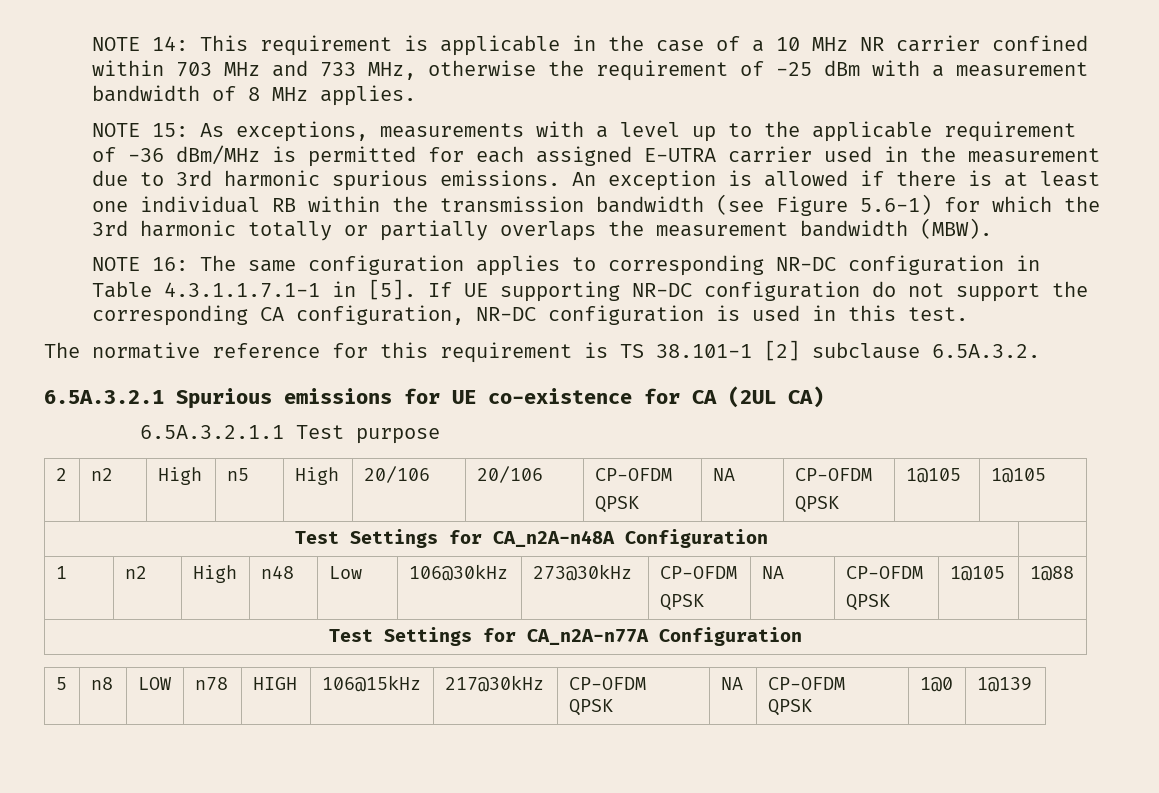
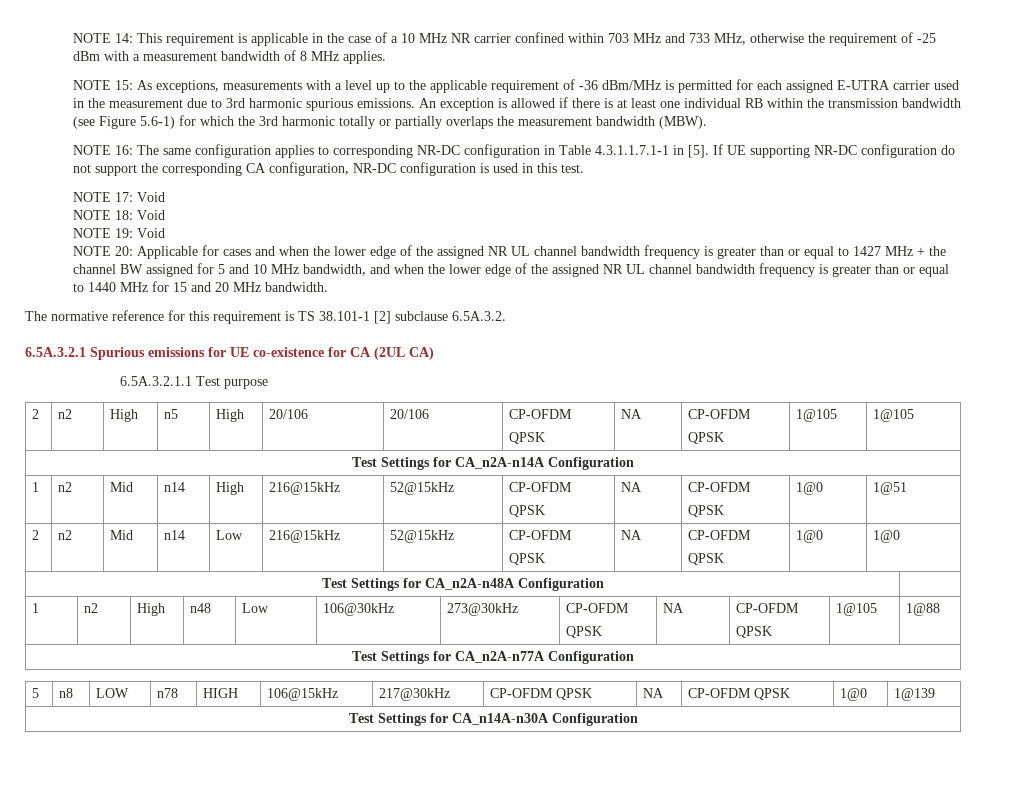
(969, 314) none -> [72,192,165,202] [72,210,165,220] [72,228,165,238] [72,245,946,259] [72,263,949,277] [72,281,328,292] // NOTE 17: Void // NOTE 18: Void // NOTE 19: Void // NOTE 20: Applicable for cases and when the lower edge of the assigned NR UL channel bandwidth frequency is greater than or equal to 1427 MHz + the channel BW assigned for 5 and 10 MHz bandwidth, and when the lower edge of the assigned NR UL channel bandwidth frequency is greater than or equal to 1440 MHz for 15 and 20 MHz bandwidth.
(1046, 475) none -> [352,457,634,470] [31,482,39,492] [57,482,72,492] [109,482,133,492] [163,482,185,492] [215,482,244,495] [268,482,340,495] [389,482,454,495] [508,482,572,492] [508,505,545,517] [620,482,642,492] [687,482,751,492] [687,505,724,517] [795,482,823,495] [872,482,907,495] [31,530,39,540] [57,530,72,540] [109,530,133,540] [163,530,185,540] [215,530,243,540] [268,530,340,543] [389,530,454,543] [508,530,572,540] [508,553,545,565] [620,530,642,540] [687,530,751,540] [687,553,724,565] [795,530,823,543] [872,530,900,543] // Test Settings for CA_n2A-n14A Configuration // 1 | n2 | Mid | n14 | High | 216@15kHz | 52@15kHz | CP-OFDM // QPSK | NA | CP-OFDM // QPSK | 1@0 | 1@51 // 2 | n2 | Mid | n14 | Low | 216@15kHz | 52@15kHz | CP-OFDM // QPSK | NA | CP-OFDM // QPSK | 1@0 | 1@0
(1032, 684) none -> [348,713,638,726] // Test Settings for CA_n14A-n30A Configuration

